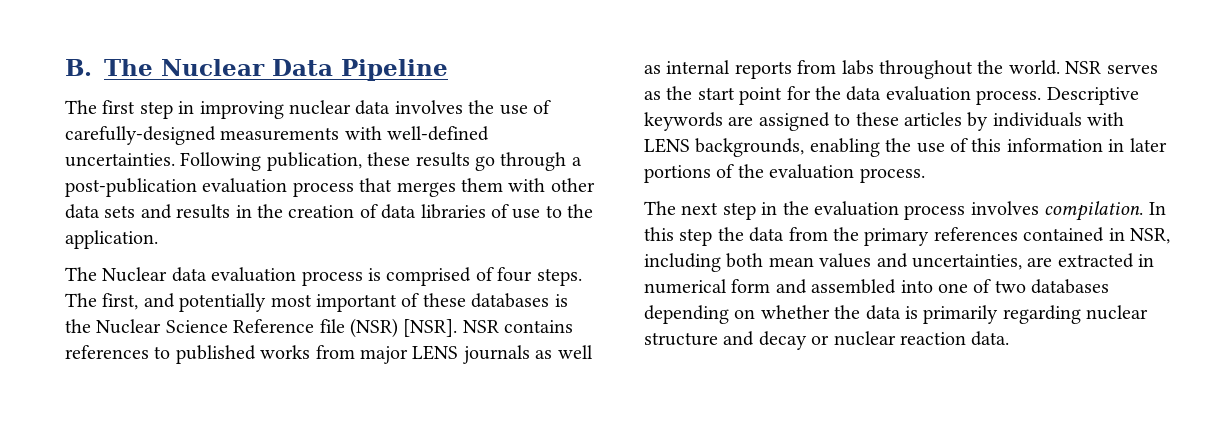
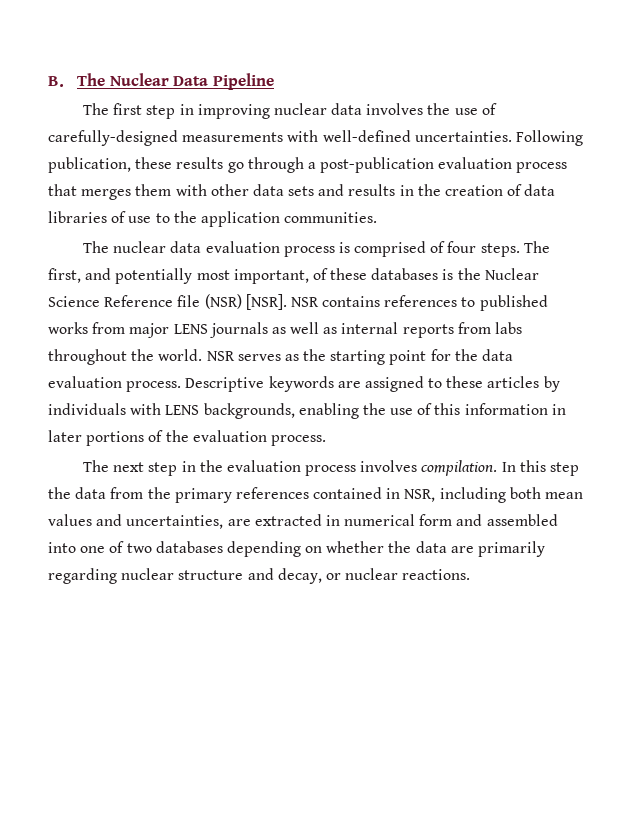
[65,230,158,249] [65,267,168,282] application. // The Nuclear -> [200,211,378,227] [82,241,167,253] application communities. // The nuclear
[316,294,397,312] important -> [233,269,309,284] important,
[697,87,735,100] start -> [330,350,386,365] starting
[905,306,918,319] is -> [450,546,474,553] are
[758,331,807,350] decay -> [277,568,322,584] decay,
[900,331,1010,346] reaction data. -> [402,569,471,580] reactions.

